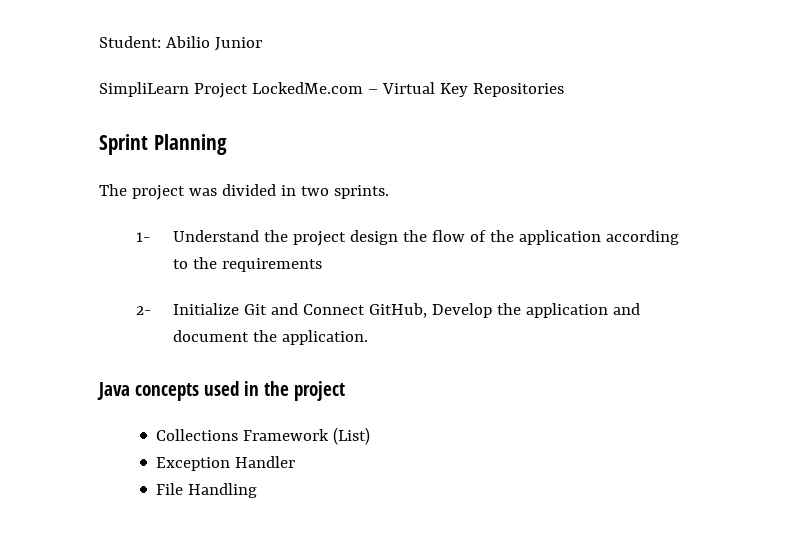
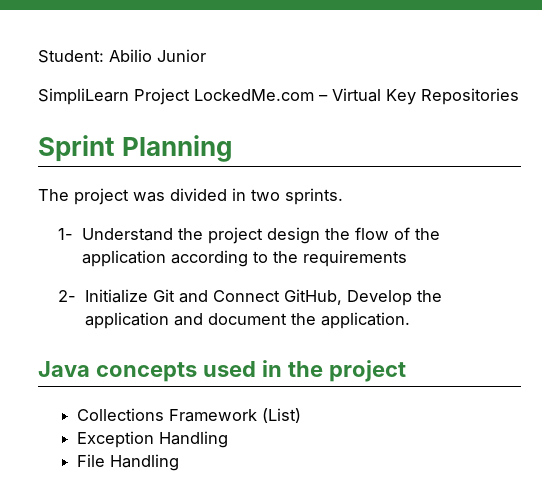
[235,456,296,468] Handler -> [158,431,228,448] Handling

